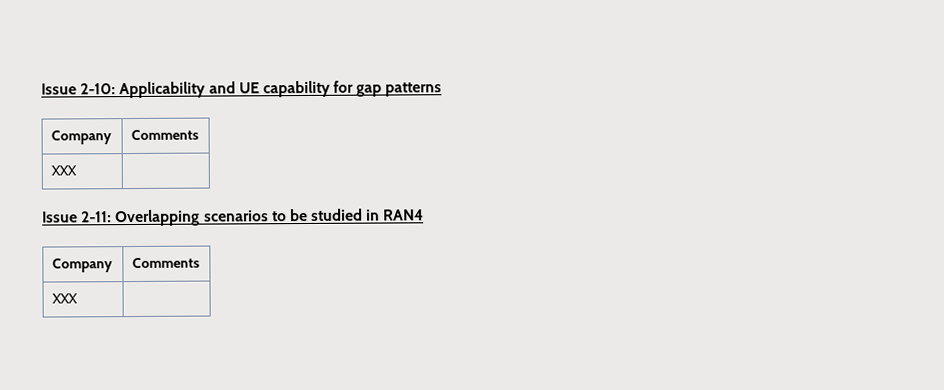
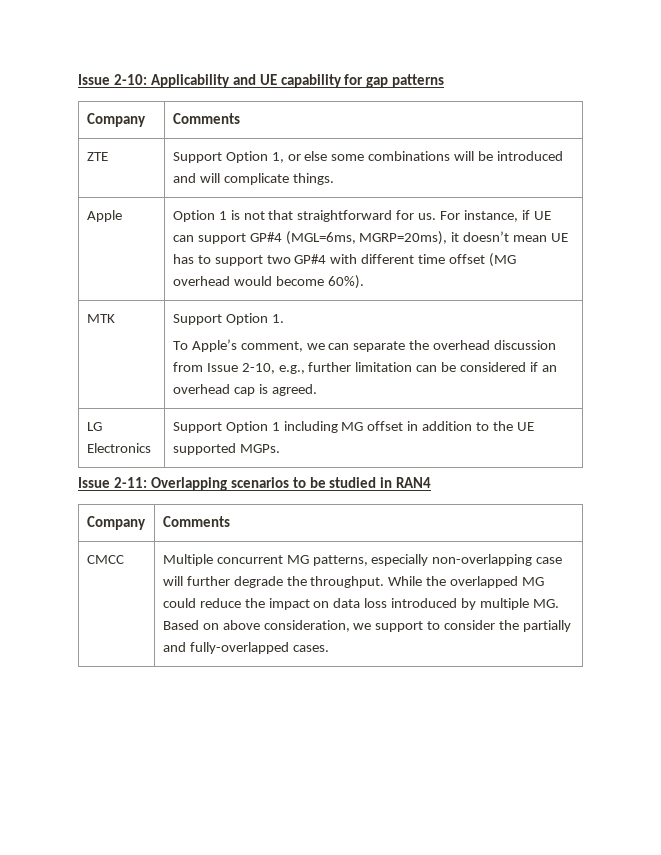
[50,165,77,176] XXX | -> [86,152,108,161] [172,151,564,163] [172,173,334,185] [86,210,122,222] [172,210,551,222] [172,231,569,245] [172,253,517,267] [172,275,364,289] [86,314,115,323] [172,313,284,325] [172,339,557,352] [172,362,557,374] [172,384,317,396] [86,422,102,431] [86,443,151,453] [172,421,534,433] [172,443,280,455] ZTE | Support Option 1, or else some combinations will be introduced and will complicate things. // Apple | Option 1 is not that straightforward for us. For instance, if UE can support GP#4 (MGL=6ms, MGRP=20ms), it doesn’t mean UE has to support two GP#4 with different time offset (MG overhead would become 60%). // MTK | Support Option 1. // To Apple’s comment, we can separate the overhead discussion from Issue 2-10, e.g., further limitation can be considered if an overhead cap is agreed. // LG Electronics | Support Option 1 including MG offset in addition to the UE supported MGPs.
[51,293,78,304] XXX | -> [86,555,124,564] [162,554,563,566] [162,576,545,588] [162,598,559,610] [162,620,572,632] [162,642,329,654] CMCC | Multiple concurrent MG patterns, especially non-overlapping case will further degrade the throughput. While the overlapped MG could reduce the impact on data loss introduced by multiple MG. Based on above consideration, we support to consider the partially and fully-overlapped cases.

